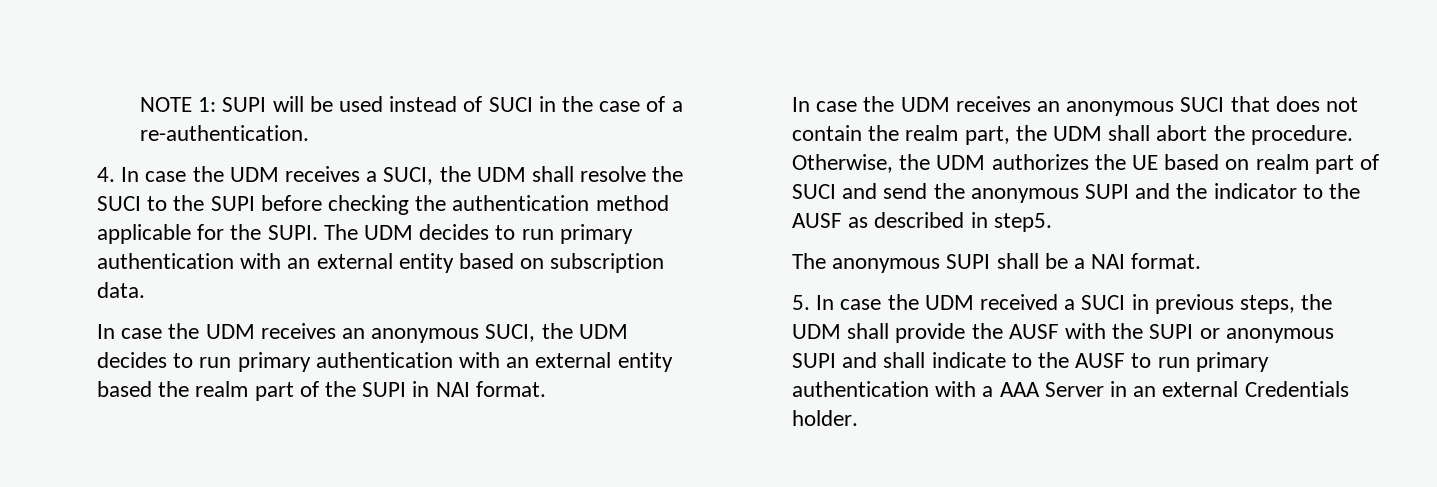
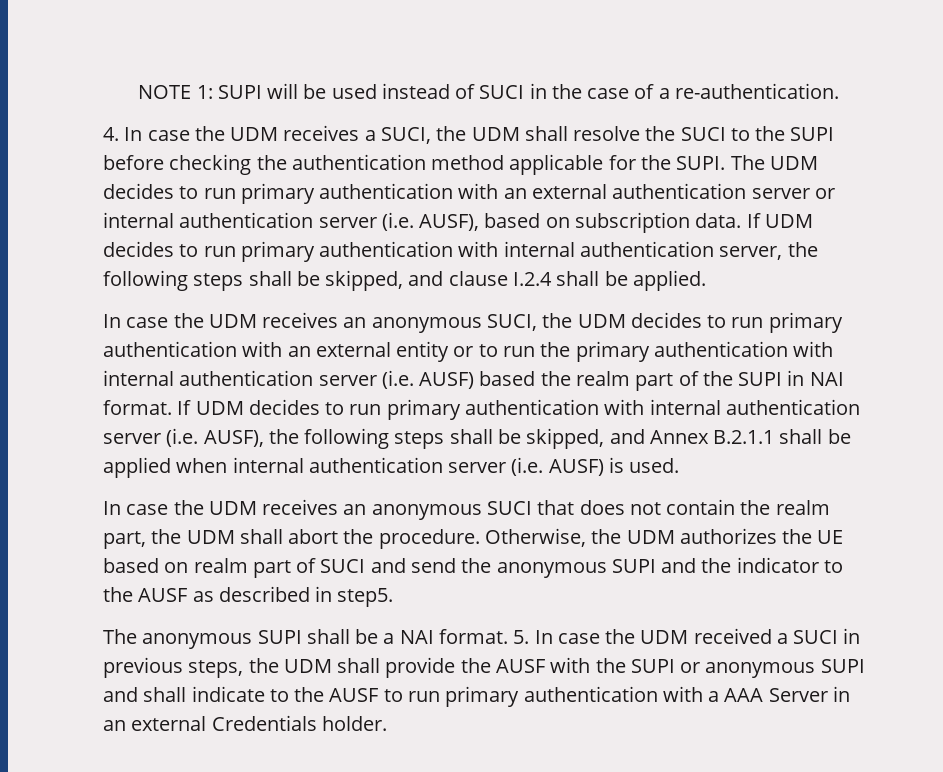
[398,253,665,273] [96,282,145,298] entity based on subscription data. -> [612,183,835,199] [103,212,813,233] [103,241,818,262] [103,270,706,291] authentication server or internal authentication server (i.e. AUSF), based on subscription data. If UDM decides to run primary authentication with internal authentication server, the following steps shall be skipped, and clause I.2.4 shall be applied.
(673, 362) none -> [453,341,834,362] [103,370,475,389] or to run the primary authentication with internal authentication server (i.e. AUSF)
(546, 389) none -> [177,399,860,420] [103,428,851,449] [103,457,680,478] If UDM decides to run primary authentication with internal authentication server (i.e. AUSF), the following steps shall be skipped, and Annex B.2.1.1 shall be applied when internal authentication server (i.e. AUSF) is used.
(1202, 261) // -> (509, 636) none

